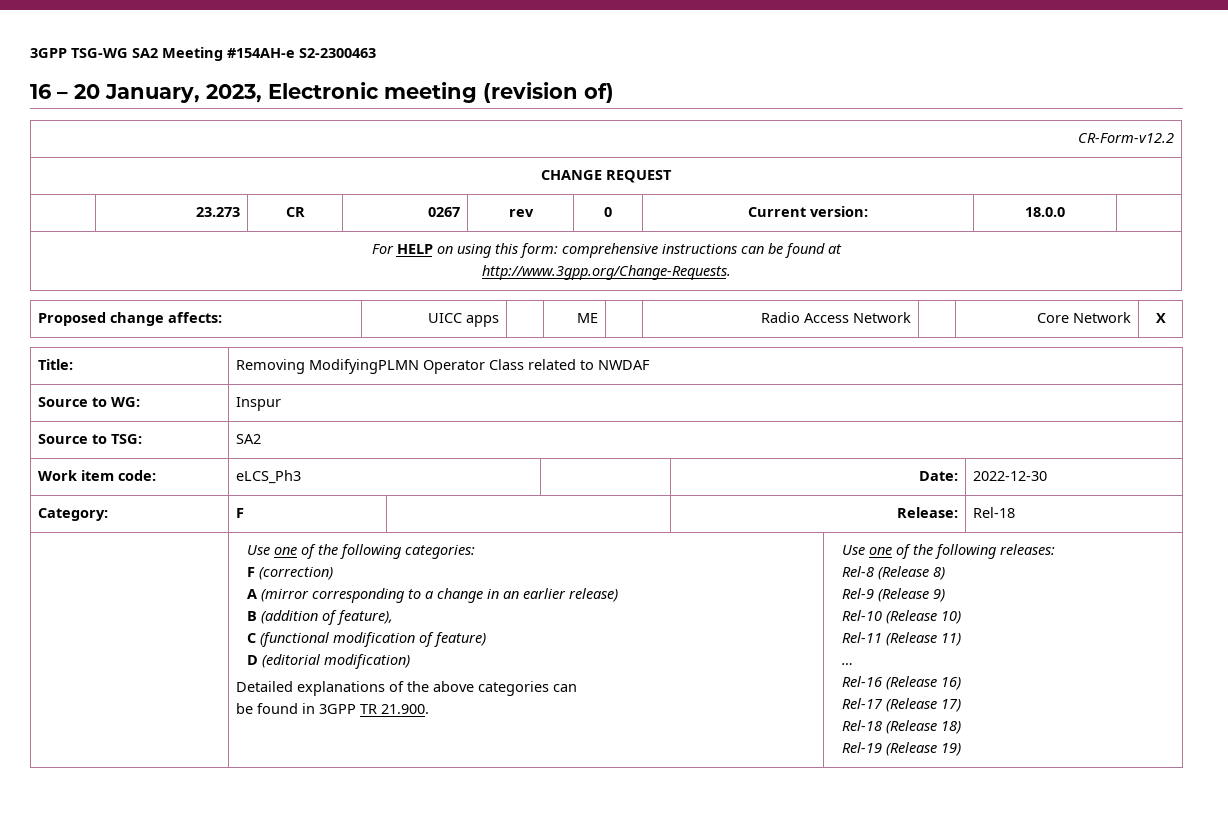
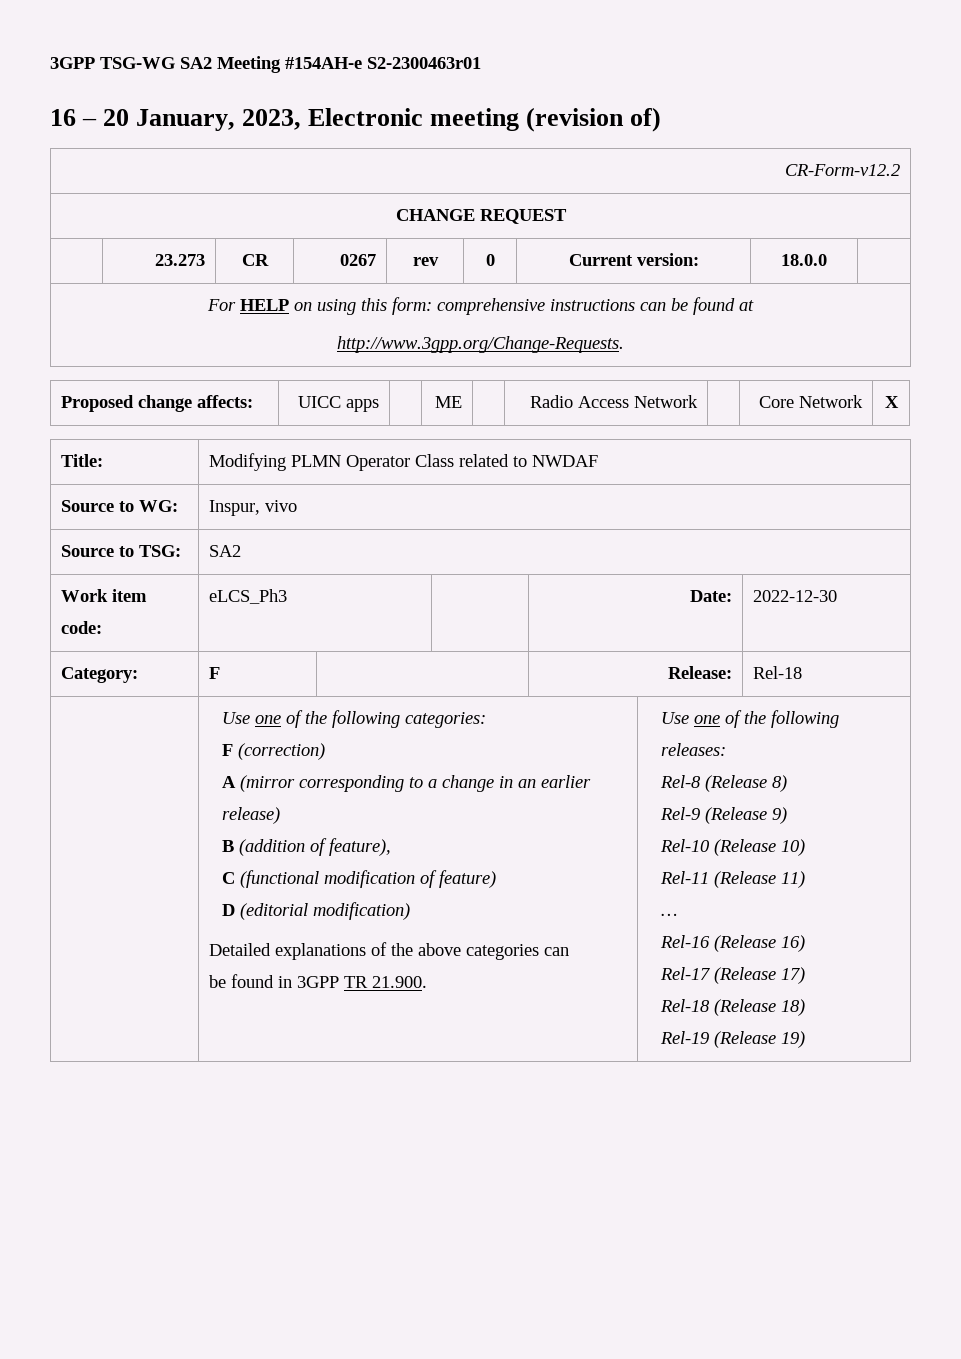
[299,48,376,58] S2-2300463 -> [367,57,481,69] S2-2300463r01
[235,359,419,374] Removing ModifyingPLMN -> [208,453,341,471] Modifying PLMN
[235,397,281,411] Inspur -> [208,500,297,516] Inspur, vivo

